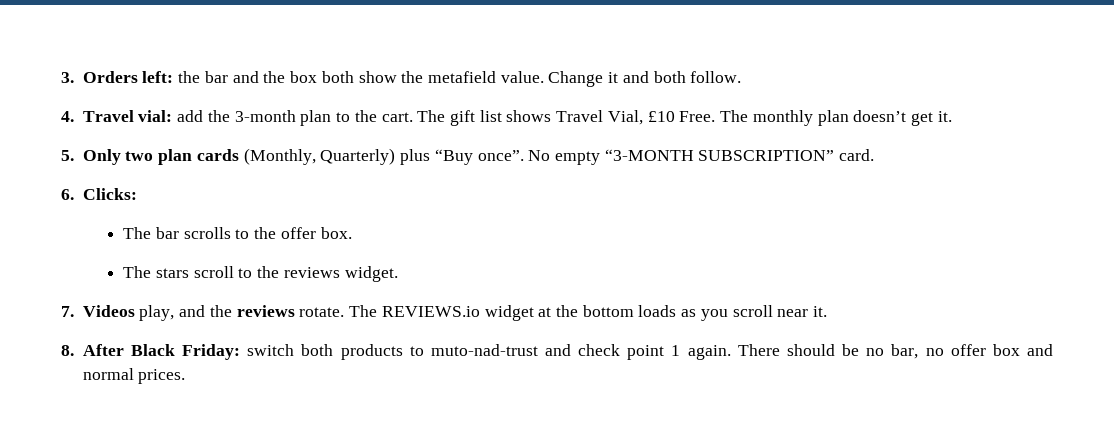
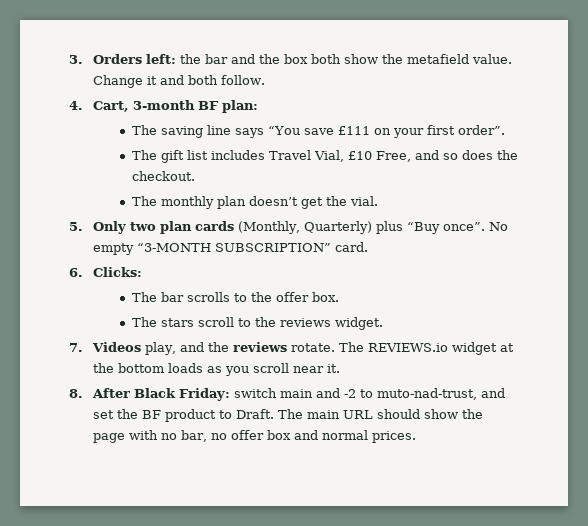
[82,110,413,126] Travel vial: add the 3-month plan to the cart. -> [93,100,259,113] [131,125,505,138] Cart, 3-month BF plan: // The saving line says “You save £111 on your first order”. //
[506,110,552,122] shows -> [210,150,265,160] includes
[679,111,716,122] Free. -> [375,150,518,162] [131,171,195,181] Free, and so does the checkout. //
[937,111,952,122] it. -> [325,196,378,206] the vial.
[301,344,860,360] both products to muto-nad-trust and check point 1 again. There should be -> [280,388,506,400] [93,409,484,422] [93,430,159,443] main and -2 to muto-nad-trust, and set the BF product to Draft. The main URL should show the page with

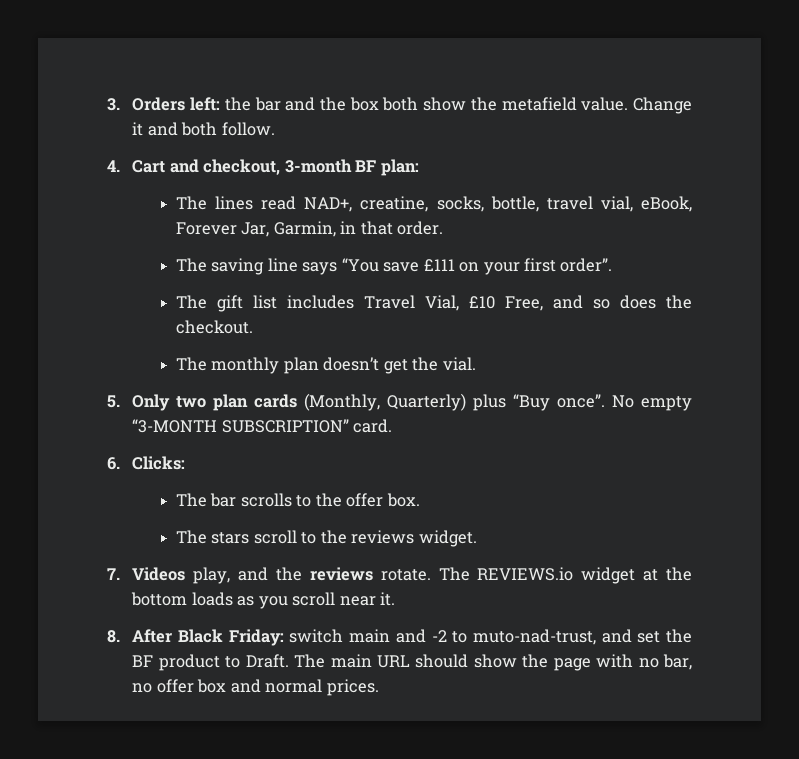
[93,101,130,112] Cart, -> [132,159,281,175] Cart and checkout,
(259, 106) none -> [175,196,693,212] [175,221,444,237] // The lines read NAD+, creatine, socks, bottle, travel vial, eBook, Forever Jar, Garmin, in that order.

